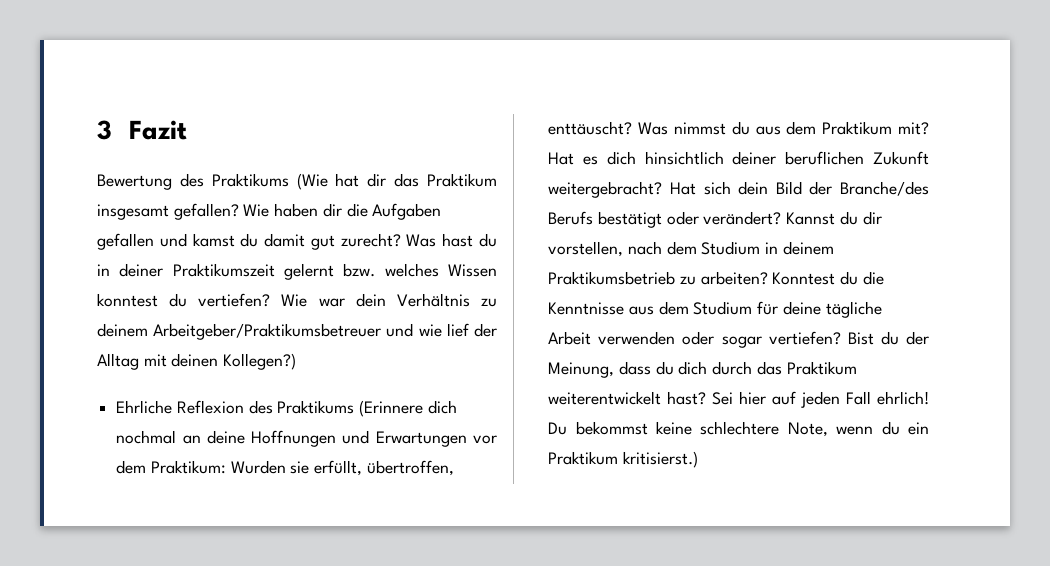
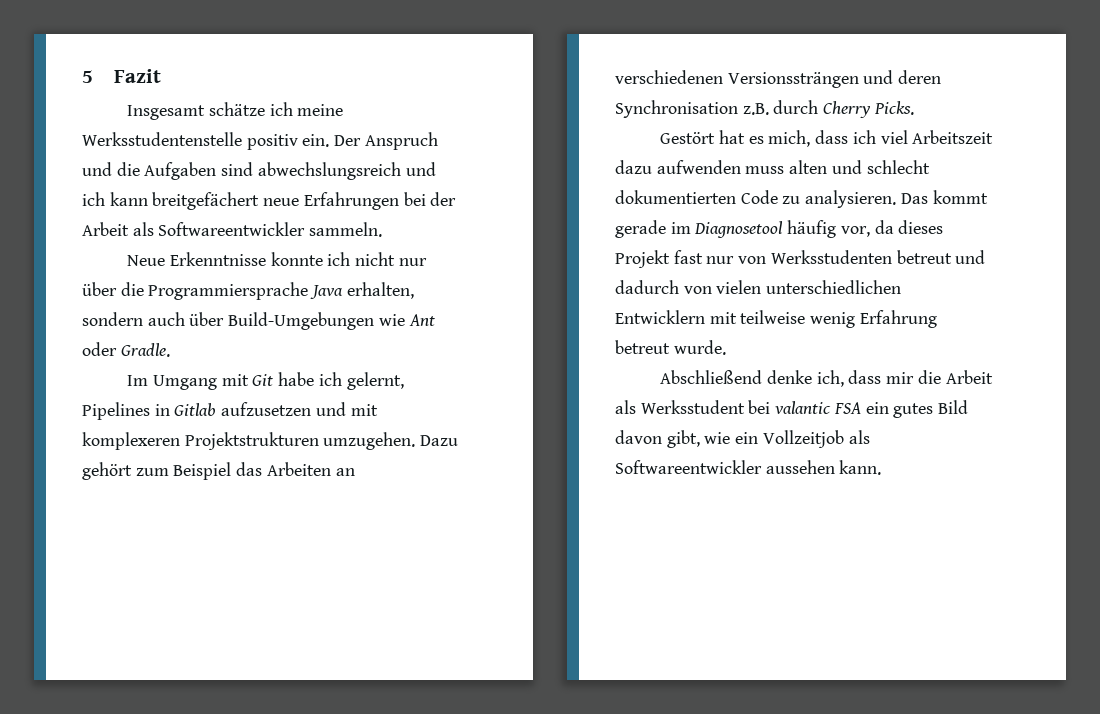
[97,120,112,140] 3 -> [82,70,93,83] 5
[97,173,497,190] [97,203,442,220] [97,233,497,250] [97,263,497,280] [97,293,498,307] [97,323,497,340] [97,353,297,370] [116,400,457,417] [116,430,497,447] [116,460,454,476] [548,121,929,135] [548,151,929,165] [548,181,929,198] [548,211,882,228] [548,241,834,257] [548,271,884,285] [548,301,882,318] [548,331,929,348] [548,361,857,378] [548,391,929,408] [548,421,929,437] [548,451,698,468] Bewertung des Praktikums (Wie hat dir das Praktikum insgesamt gefallen? Wie haben dir die Aufgaben gefallen und kamst du damit gut zurecht? Was hast du in deiner Praktikumszeit gelernt bzw. welches Wissen konntest du vertiefen? Wie war dein Verhältnis zu deinem Arbeitgeber/Praktikumsbetreuer und wie lief der Alltag mit deinen Kollegen?) // Ehrliche Reflexion des Praktikums (Erinnere dich nochmal an deine Hoffnungen und Erwartungen vor dem Praktikum: Wurden sie erfüllt, übertroffen, enttäuscht? Was nimmst du aus dem Praktikum mit? Hat es dich hinsichtlich deiner beruflichen Zukunft weitergebracht? Hat sich dein Bild der Branche/des Berufs bestätigt oder verändert? Kannst du dir vorstellen, nach dem Studium in deinem Praktikumsbetrieb zu arbeiten? Konntest du die Kenntnisse aus dem Studium für deine tägliche Arbeit verwenden oder sogar vertiefen? Bist du der Meinung, dass du dich durch das Praktikum weiterentwickelt hast? Sei hier auf jeden Fall ehrlich! Du bekommst keine schlechtere Note, wenn du ein Praktikum kritisierst.) -> [127,102,344,120] [82,132,438,150] [82,162,436,180] [82,192,457,210] [82,222,383,237] [127,252,427,266] [82,282,414,300] [82,312,435,330] [82,342,170,357] [127,372,404,390] [82,402,378,420] [82,432,459,450] [82,462,355,480] [615,70,942,88] [615,100,914,118] [660,130,994,147] [615,160,930,174] [615,190,988,208] [615,220,944,238] [615,250,986,268] [615,280,902,294] [615,310,937,328] [615,340,726,355] [660,370,993,387] [615,400,969,418] [615,430,870,448] [615,460,882,475] Insgesamt schätze ich meine Werksstudentenstelle positiv ein. Der Anspruch und die Aufgaben sind abwechslungsreich und ich kann breitgefächert neue Erfahrungen bei der Arbeit als Softwareentwickler sammeln. // Neue Erkenntnisse konnte ich nicht nur über die Programmiersprache Java erhalten, sondern auch über Build-Umgebungen wie Ant oder Gradle. // Im Umgang mit Git habe ich gelernt, Pipelines in Gitlab aufzusetzen und mit komplexeren Projektstrukturen umzugehen. Dazu gehört zum Beispiel das Arbeiten an verschiedenen Versionssträngen und deren Synchronisation z.B. durch Cherry Picks. // Gestört hat es mich, dass ich viel Arbeitszeit dazu aufwenden muss alten und schlecht dokumentierten Code zu analysieren. Das kommt gerade im Diagnosetool häufig vor, da dieses Projekt fast nur von Werksstudenten betreut und dadurch von vielen unterschiedlichen Entwicklern mit teilweise wenig Erfahrung betreut wurde. // Abschließend denke ich, dass mir die Arbeit als Werksstudent bei valantic FSA ein gutes Bild davon gibt, wie ein Vollzeitjob als Softwareentwickler aussehen kann.

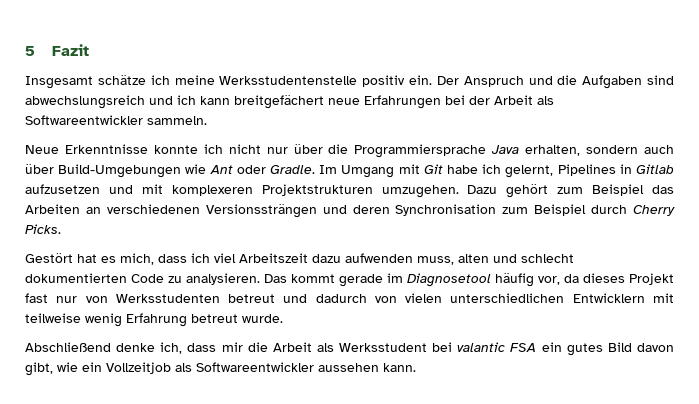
(170, 350) // -> (315, 169) none
[742,103,769,115] z.B. -> [502,204,587,216] zum Beispiel
[745,166,785,174] muss -> [417,256,454,265] muss,

